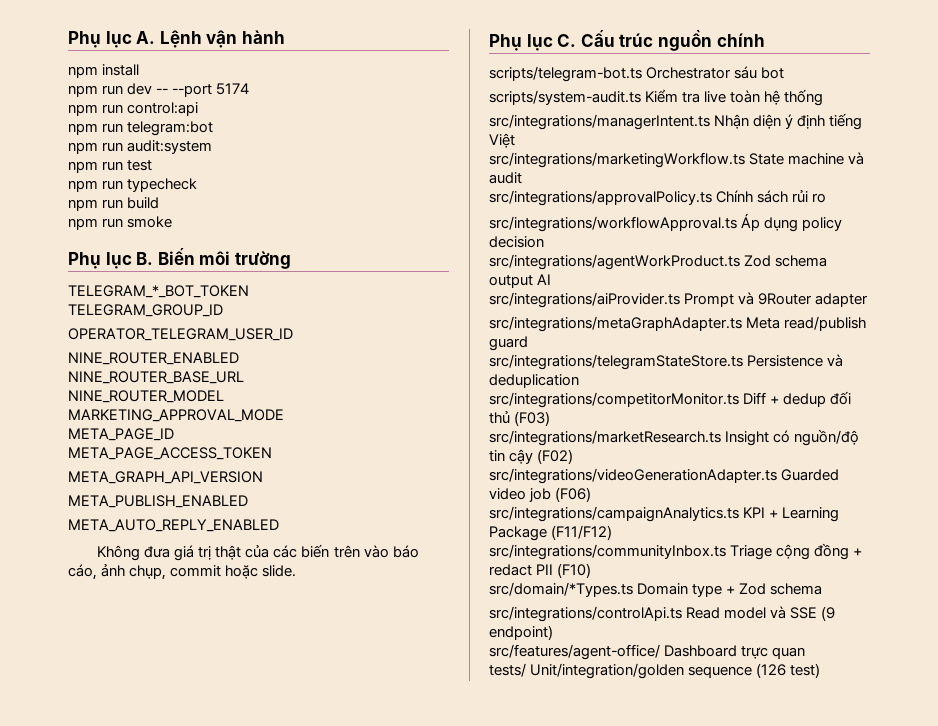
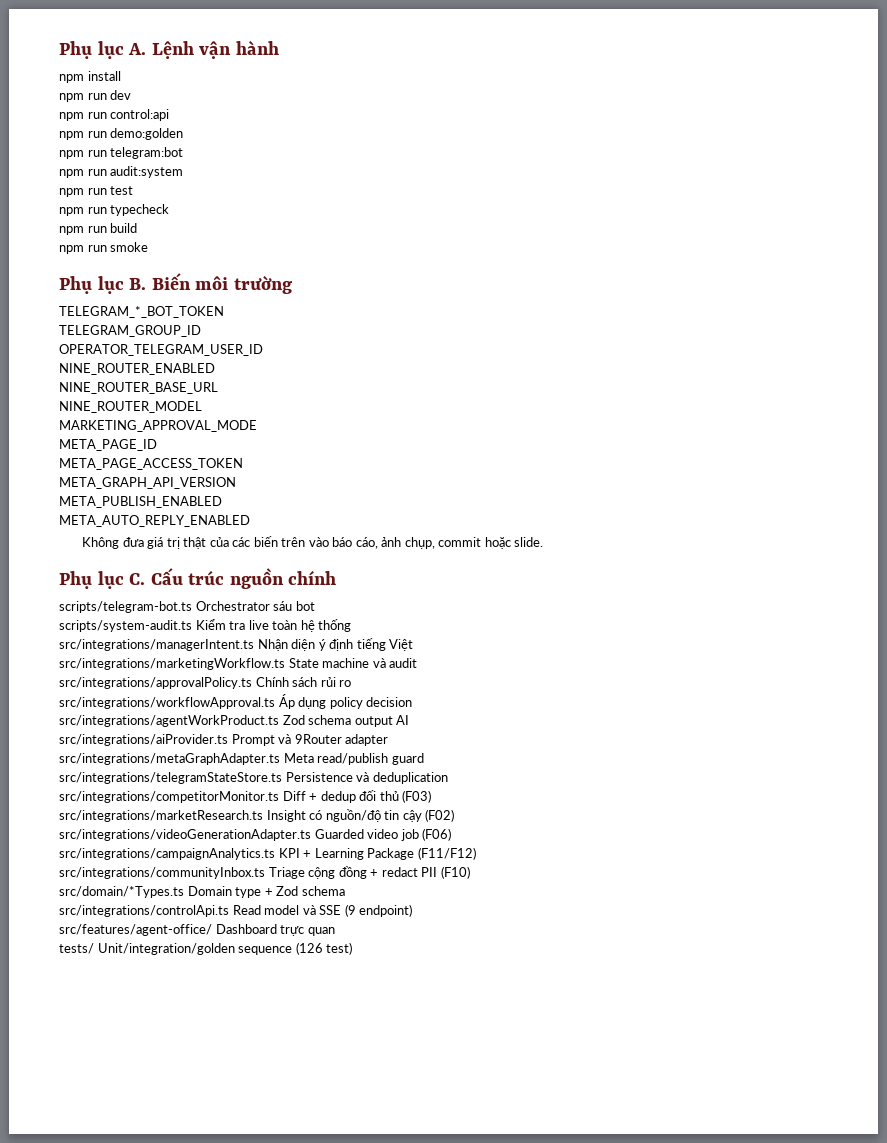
[156,83,250,97] -- --port 5174 -> (132, 95) none
(199, 109) none -> [59,128,184,140] // npm run demo:golden

